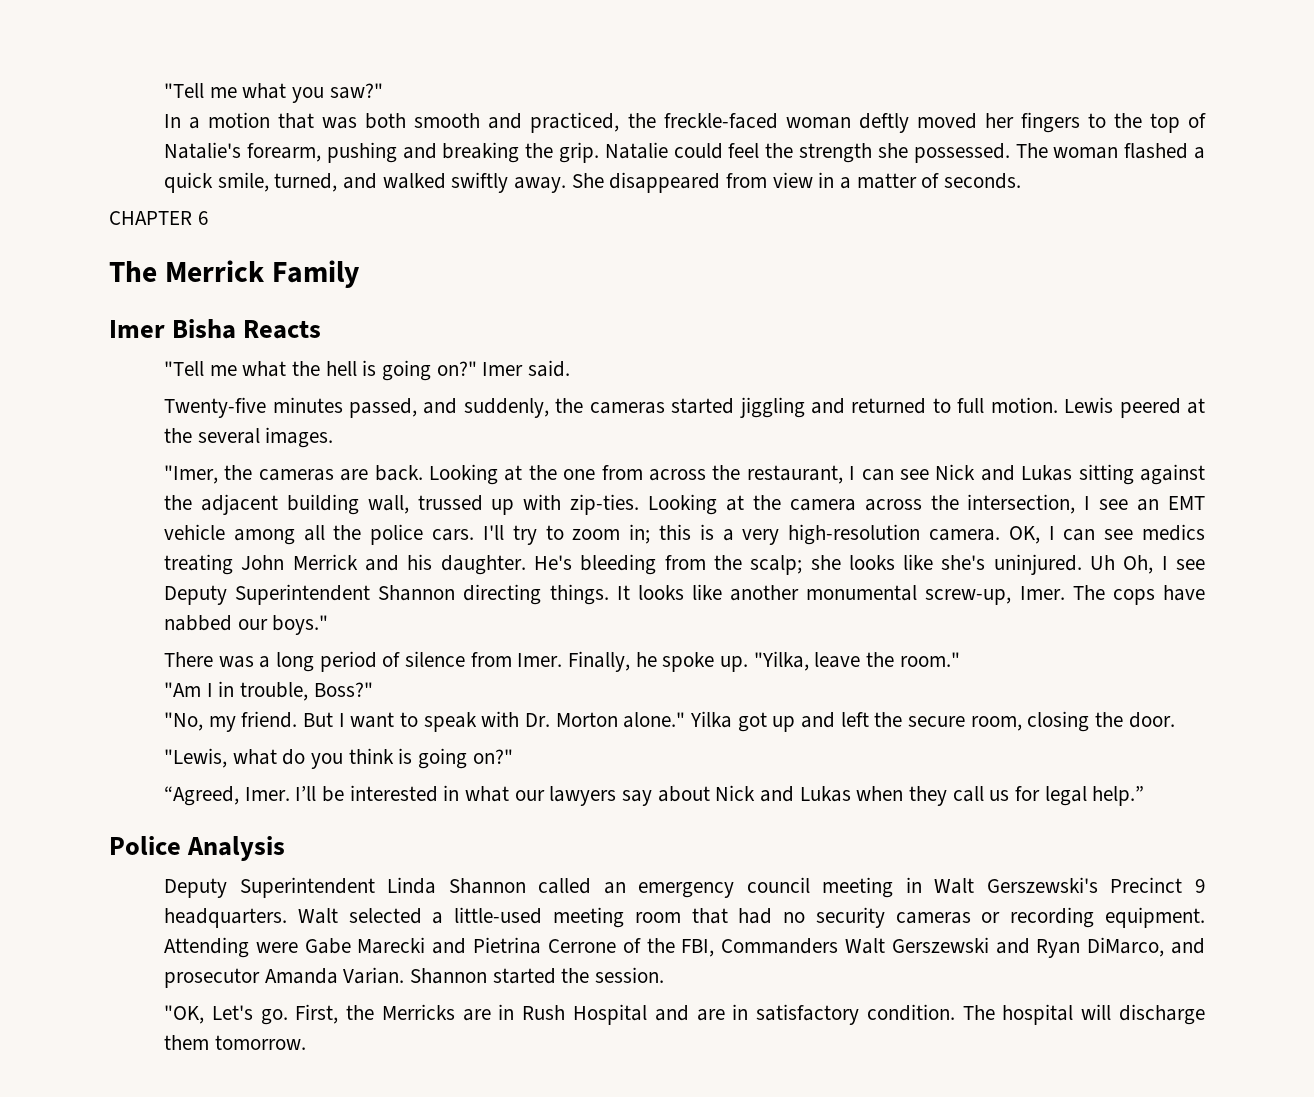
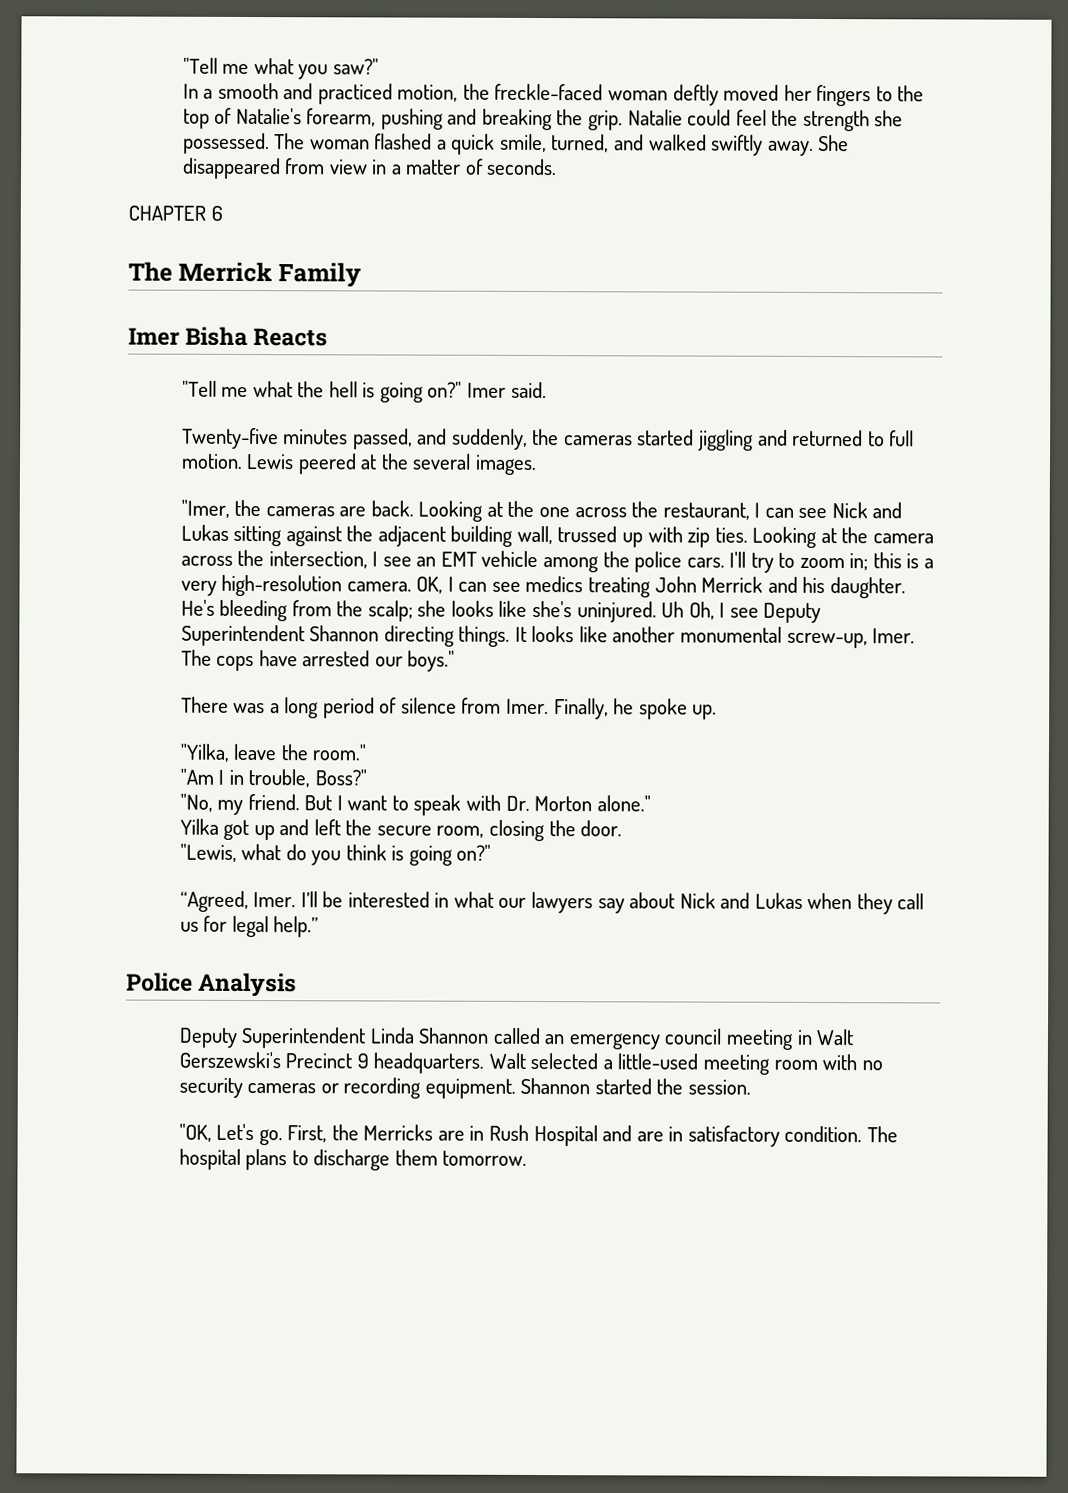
[208,112,620,133] motion that was both smooth and practiced, -> [217,82,459,105] smooth and practiced motion,
[601,465,643,480] from -> (570, 512) none
[570,494,640,515] zip-ties. -> [687,527,748,548] zip ties.
[303,525,325,541] all -> (599, 564) none
[164,615,233,631] nabbed -> [302,650,371,667] arrested
(749, 664) none -> (718, 712) //
(686, 720) none -> (651, 803) //
[691,908,773,924] that had -> [822,1054,858,1071] with
[164,937,1206,958] [164,967,405,988] Attending were Gabe Marecki and Pietrina Cerrone of the FBI, Commanders Walt Gerszewski and Ryan DiMarco, and prosecutor Amanda Varian. -> (516, 1088) none
[1081,1004,1112,1020] will -> [245,1148,309,1171] plans to

